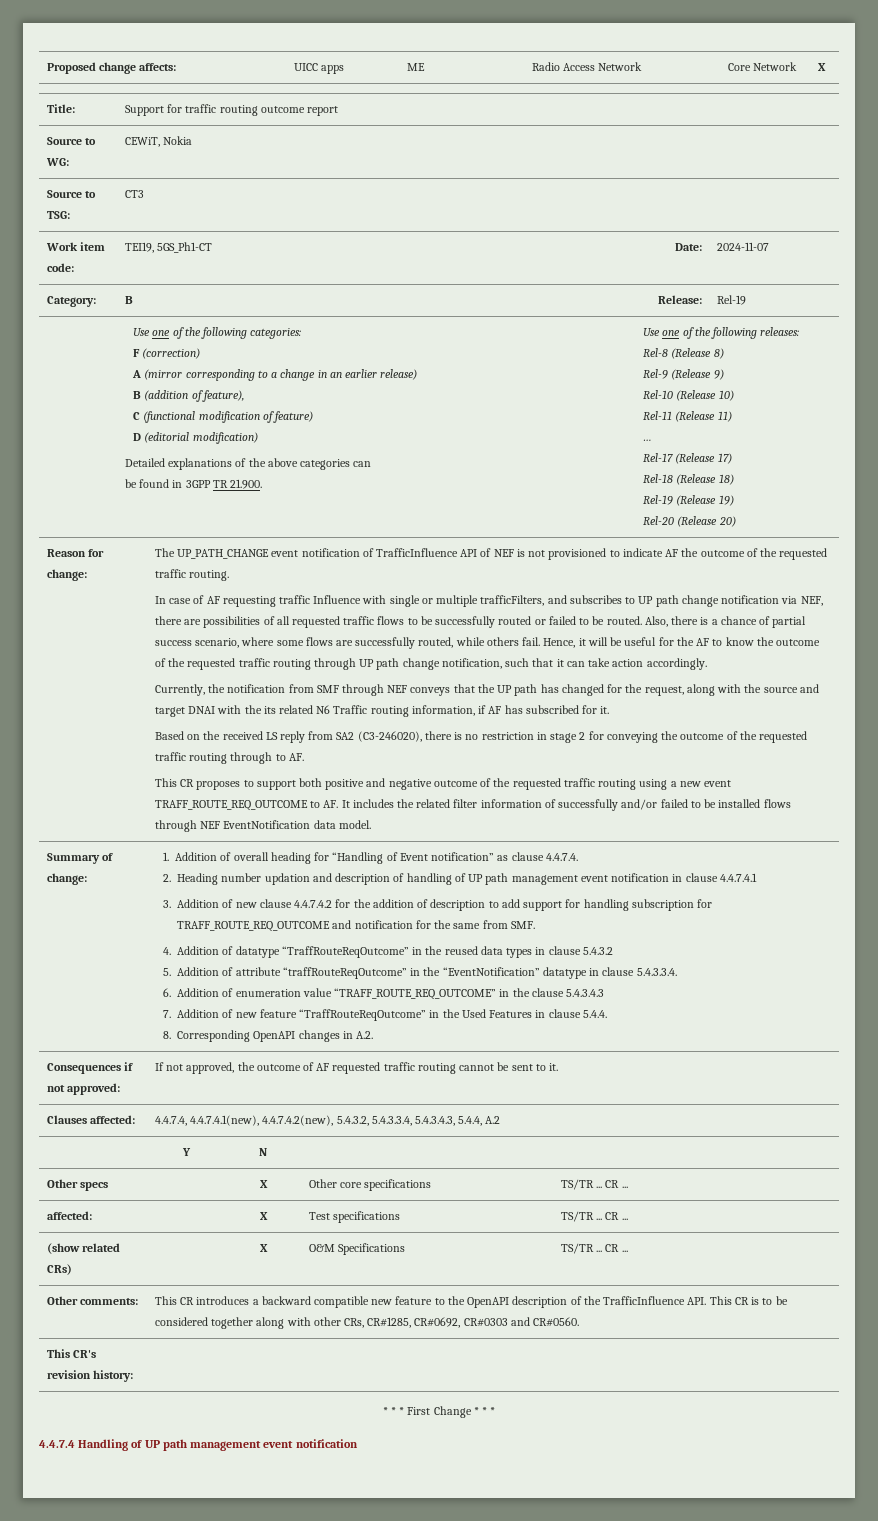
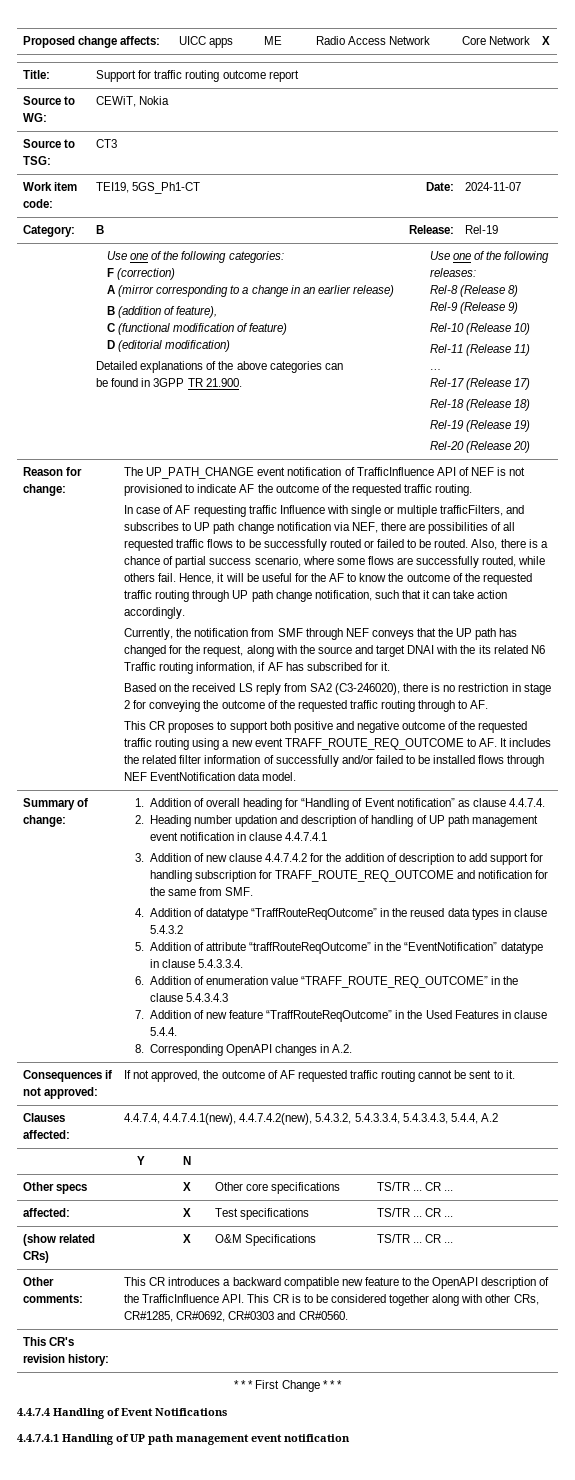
(143, 1444) none -> [121,1408,227,1416] [17,1434,129,1445] Event Notifications // 4.4.7.4.1 Handling of

